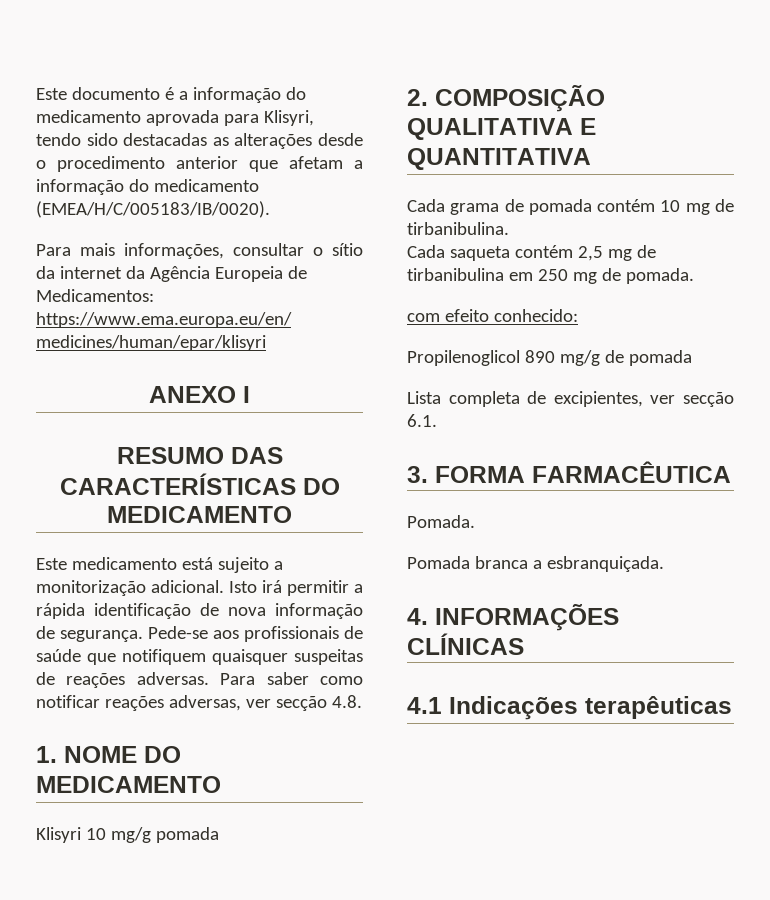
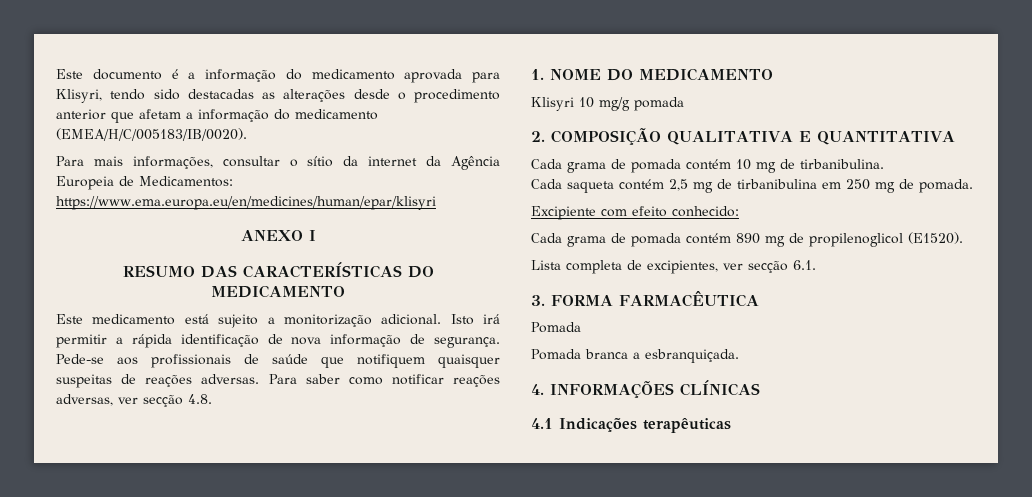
(694, 276) none -> [531,206,596,220] Excipiente
[407,350,692,366] Propilenoglicol 890 mg/g de pomada -> [531,232,963,247] Cada grama de pomada contém 890 mg de propilenoglicol (E1520).
[407,515,475,528] Pomada. -> [531,322,581,333] Pomada

